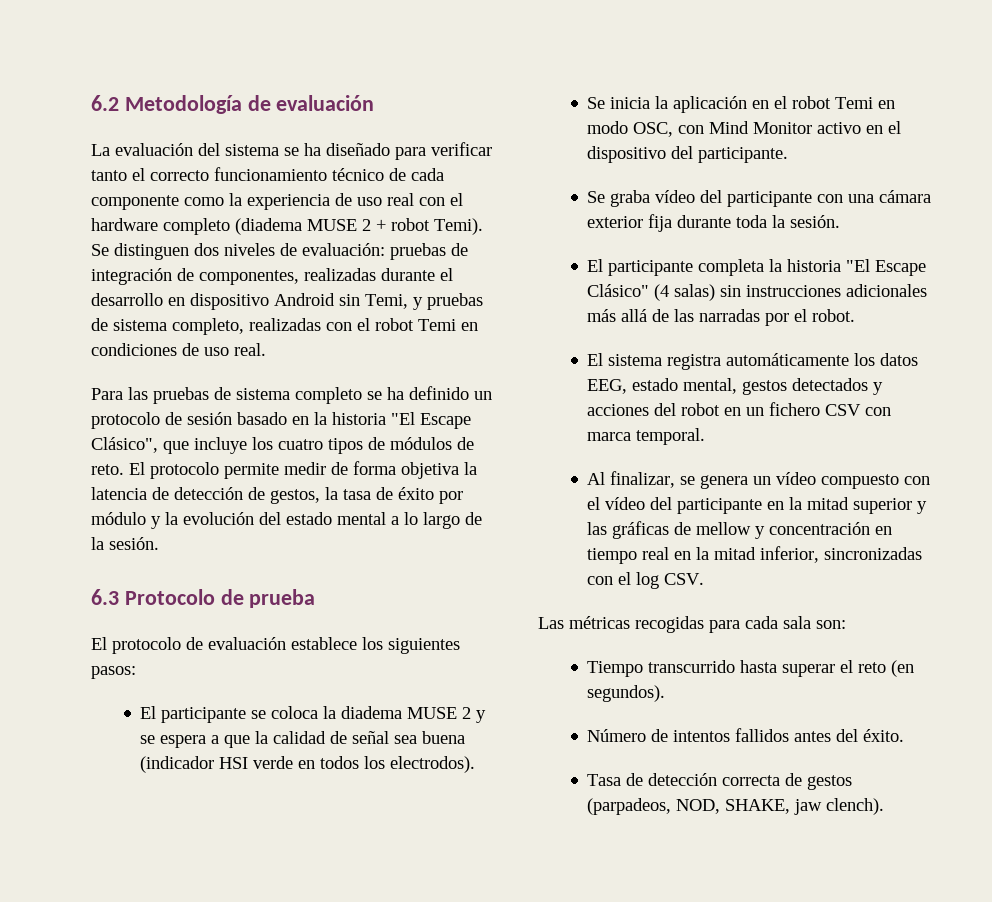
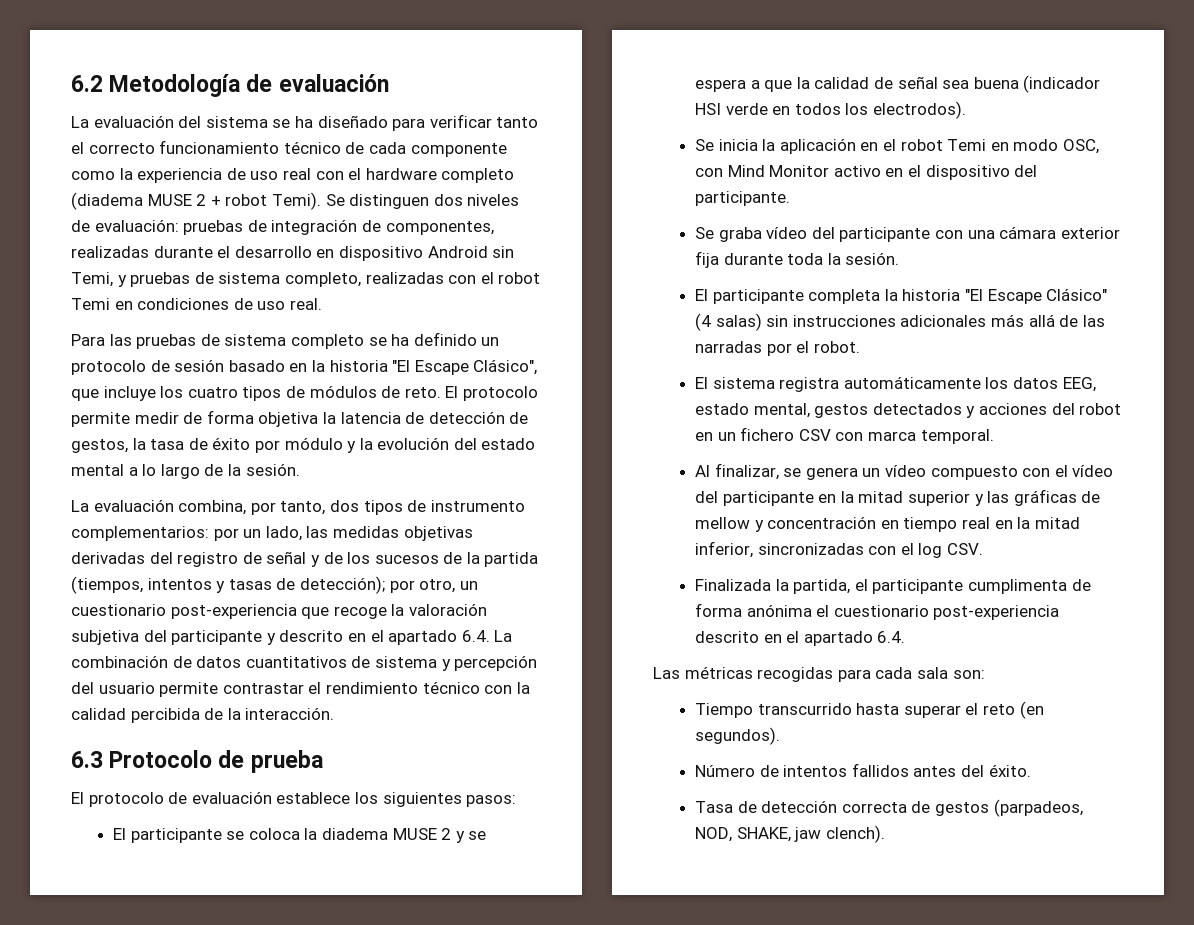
(159, 543) none -> [71,499,525,515] [71,526,473,541] [71,551,539,567] [71,576,478,594] [71,603,487,619] [71,630,513,645] [71,655,538,671] [71,681,530,697] [71,707,335,723] // La evaluación combina, por tanto, dos tipos de instrumento complementarios: por un lado, las medidas objetivas derivadas del registro de señal y de los sucesos de la partida (tiempos, intentos y tasas de detección); por otro, un cuestionario post-experiencia que recoge la valoración subjetiva del participante y descrito en el apartado 6.4. La combinación de datos cuantitativos de sistema y percepción del usuario permite contrastar el rendimiento técnico con la calidad percibida de la interacción.
(705, 579) none -> [695,579,1091,594] [695,603,1060,620] [695,631,906,646] // Finalizada la partida, el participante cumplimenta de forma anónima el cuestionario post-experiencia descrito en el apartado 6.4.

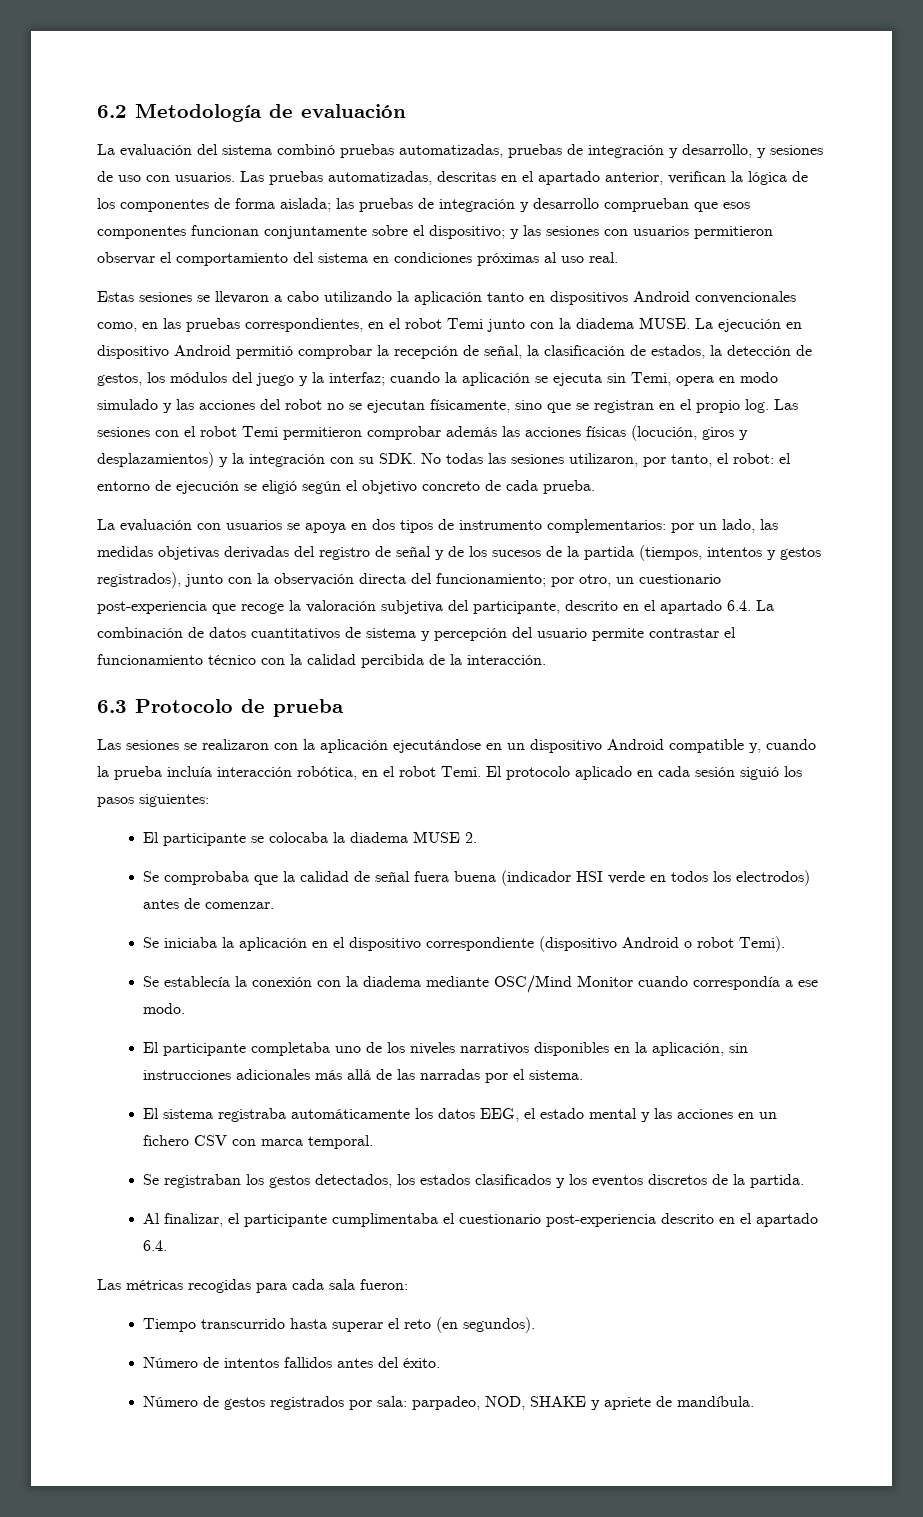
[272,114,539,131] [71,140,507,157] [71,168,515,183] [71,192,520,210] [71,219,494,235] [71,246,515,261] [71,272,541,287] [71,298,322,310] [71,332,500,349] [71,359,538,375] [71,385,538,401] [71,410,529,427] [71,437,536,453] [71,463,300,479] [71,499,326,515] se ha diseñado para verificar tanto el correcto funcionamiento técnico de cada componente como la experiencia de uso real con el hardware completo (diadema MUSE 2 + robot Temi). Se distinguen dos niveles de evaluación: pruebas de integración de componentes, realizadas durante el desarrollo en dispositivo Android sin Temi, y pruebas de sistema completo, realizadas con el robot Temi en condiciones de uso real. // Para las pruebas de sistema completo se ha definido un protocolo de sesión basado en la historia "El Escape Clásico", que incluye los cuatro tipos de módulos de reto. El protocolo permite medir de forma objetiva la latencia de detección de gestos, la tasa de éxito por módulo y la evolución del estado mental a lo largo de la sesión. // La evaluación combina, por tanto, -> [277,144,823,158] [97,171,808,185] [97,198,750,212] [97,225,773,239] [97,252,618,266] [97,291,796,305] [97,317,802,332] [97,345,812,359] [97,372,778,386] [97,399,798,413] [97,425,748,441] [97,452,791,468] [97,480,595,494] [97,519,367,533] combinó pruebas automatizadas, pruebas de integración y desarrollo, y sesiones de uso con usuarios. Las pruebas automatizadas, descritas en el apartado anterior, verifican la lógica de los componentes de forma aislada; las pruebas de integración y desarrollo comprueban que esos componentes funcionan conjuntamente sobre el dispositivo; y las sesiones con usuarios permitieron observar el comportamiento del sistema en condiciones próximas al uso real. // Estas sesiones se llevaron a cabo utilizando la aplicación tanto en dispositivos Android convencionales como, en las pruebas correspondientes, en el robot Temi junto con la diadema MUSE. La ejecución en dispositivo Android permitió comprobar la recepción de señal, la clasificación de estados, la detección de gestos, los módulos del juego y la interfaz; cuando la aplicación se ejecuta sin Temi, opera en modo simulado y las acciones del robot no se ejecutan físicamente, sino que se registran en el propio log. Las sesiones con el robot Temi permitieron comprobar además las acciones físicas (locución, giros y desplazamientos) y la integración con su SDK. No todas las sesiones utilizaron, por tanto, el robot: el entorno de ejecución se eligió según el objetivo concreto de cada prueba. // La evaluación con usuarios se apoya en
[228,576,385,594] tasas de detección); -> [780,547,821,560] [97,572,546,588] gestos registrados), junto con la observación directa del funcionamiento;
[171,630,276,645] participante y -> [473,601,560,614] participante,
[325,682,418,694] rendimiento -> [97,654,203,665] funcionamiento
[71,791,517,807] El protocolo de evaluación establece los siguientes pasos: -> [97,739,816,753] [97,766,802,780] [97,794,209,807] Las sesiones se realizaron con la aplicación ejecutándose en un dispositivo Android compatible y, cuando la prueba incluía interacción robótica, en el robot Temi. El protocolo aplicado en cada sesión siguió los pasos siguientes:
[248,828,300,840] coloca -> [268,832,328,843] colocaba
[441,828,487,843] [695,79,760,92] 2 y se espera a -> [464,832,477,843] [142,871,249,885] 2. // Se comprobaba
[942,80,970,89] sea -> [413,871,449,882] fuera
[873,101,967,119] [695,139,758,151] electrodos). // Se inicia -> [735,870,810,886] [142,898,274,909] [142,937,217,948] electrodos) antes de comenzar. // Se iniciaba
[900,139,1099,154] [695,165,1038,180] [695,191,791,206] [695,226,1120,242] [695,251,900,268] [695,288,1108,304] [695,313,762,331] robot Temi en modo OSC, con Mind Monitor activo en el dispositivo del participante. // Se graba vídeo del participante con una cámara exterior fija durante toda la sesión. // El participante completa la historia "El Escape Clásico" (4 salas) -> [348,936,785,952] [142,975,818,993] [142,1003,185,1014] [142,1042,724,1056] dispositivo correspondiente (dispositivo Android o robot Temi). // Se establecía la conexión con la diadema mediante OSC/Mind Monitor cuando correspondía a ese modo. // El participante completaba uno de los niveles narrativos disponibles en la aplicación,
[813,341,860,353] robot. -> [528,1070,583,1080] sistema.
[779,377,840,392] registra -> [217,1108,286,1122] registraba
[695,403,1122,418] estado mental, gestos detectados y acciones del robot -> [523,1108,733,1122] el estado mental y las acciones
[695,463,1114,480] [695,489,1101,506] [695,516,1080,532] [695,541,984,558] [695,579,1091,594] [695,603,812,617] Al finalizar, se genera un vídeo compuesto con el vídeo del participante en la mitad superior y las gráficas de mellow y concentración en tiempo real en la mitad inferior, sincronizadas con el log CSV. // Finalizada la partida, el participante cumplimenta de forma anónima -> [142,1174,804,1188] [142,1213,438,1227] Se registraban los gestos detectados, los estados clasificados y los eventos discretos de la partida. // Al finalizar, el participante cumplimentaba
[952,670,985,679] son: -> [360,1279,408,1290] fueron:
[695,799,1083,817] [695,825,885,843] Tasa de detección correcta de gestos (parpadeos, NOD, SHAKE, jaw clench). -> [142,1396,754,1410] Número de gestos registrados por sala: parpadeo, NOD, SHAKE y apriete de mandíbula.

